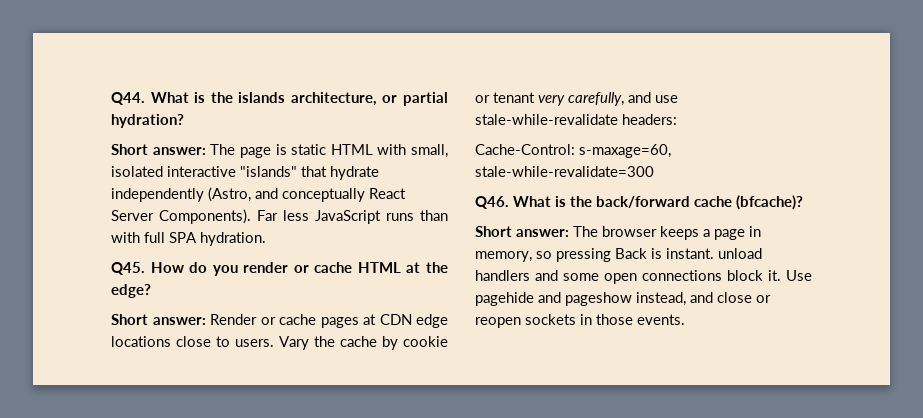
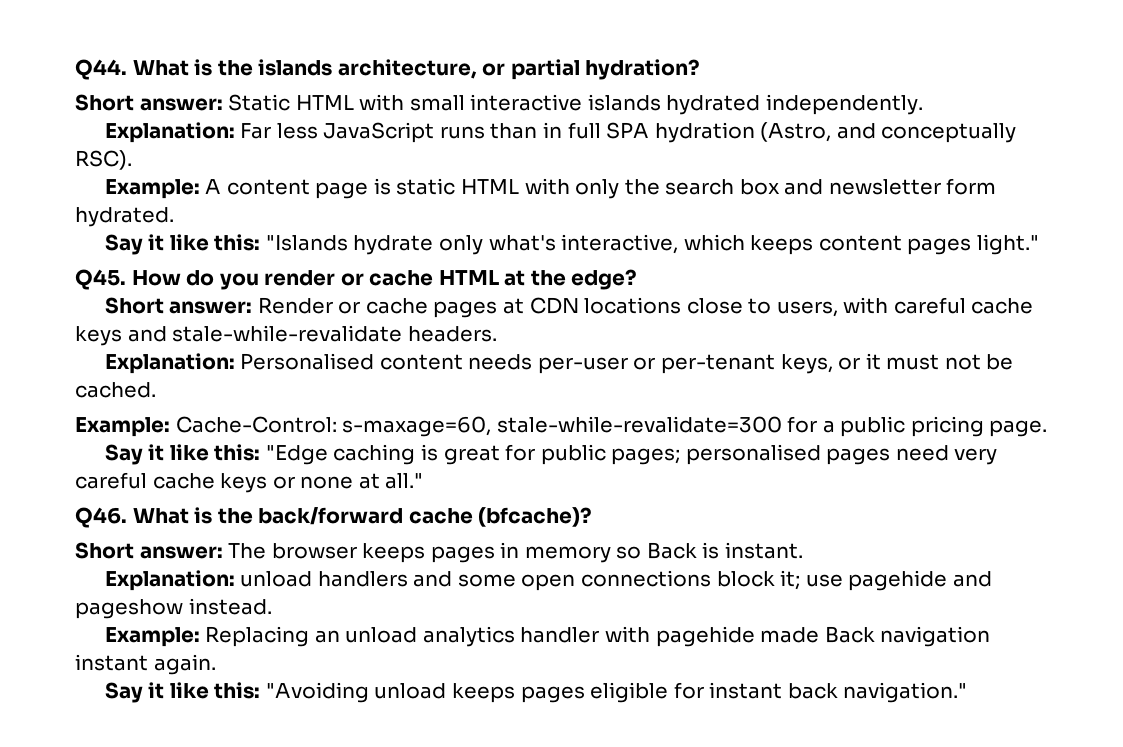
[210,144,236,155] The -> [228,94,923,115] [104,122,1017,143] [75,150,132,170] [104,179,310,199] Static HTML with small interactive islands hydrated independently. // Explanation: Far less JavaScript runs than in full SPA hydration (Astro, and conceptually RSC). // Example: A content
[411,144,448,158] [111,166,379,180] [111,187,406,202] [111,209,448,224] [111,232,266,246] small, isolated interactive "islands" that hydrate independently (Astro, and conceptually React Server Components). Far less JavaScript runs than with full SPA hydration. -> [575,178,997,199] [75,207,174,227] [104,234,1039,255] only the search box and newsletter form hydrated. // Say it like this: "Islands hydrate only what's interactive, which keeps content pages light."
[416,314,448,328] edge -> (579, 305) none
[235,336,448,350] [475,92,678,106] [475,114,677,125] [475,144,671,158] [475,166,654,177] users. Vary the cache by cookie or tenant very carefully, and use stale-while-revalidate headers: // Cache-Control: s-maxage=60, stale-while-revalidate=300 -> [776,297,1034,317] [75,325,497,346] [104,353,1014,374] [75,382,156,398] [75,416,1048,437] [104,444,998,465] [75,472,424,493] users, with careful cache keys and stale-while-revalidate headers. // Explanation: Personalised content needs per-user or per-tenant keys, or it must not be cached. // Example: Cache-Control: s-maxage=60, stale-while-revalidate=300 for a public pricing page. // Say it like this: "Edge caching is great for public pages; personalised pages need very careful cache keys or none at all."
[703,226,761,240] [475,248,611,262] a page in memory, so pressing -> [430,542,642,563] pages in memory so
(714, 253) none -> [104,570,235,591] // Explanation:
[768,270,812,281] it. Use -> [780,570,843,590] it; use
[636,292,771,306] [475,314,685,328] instead, and close or reopen sockets in those events. -> [188,598,272,615] [104,626,991,647] [75,654,216,675] [104,682,968,703] instead. // Example: Replacing an unload analytics handler with pagehide made Back navigation instant again. // Say it like this: "Avoiding unload keeps pages eligible for instant back navigation."

